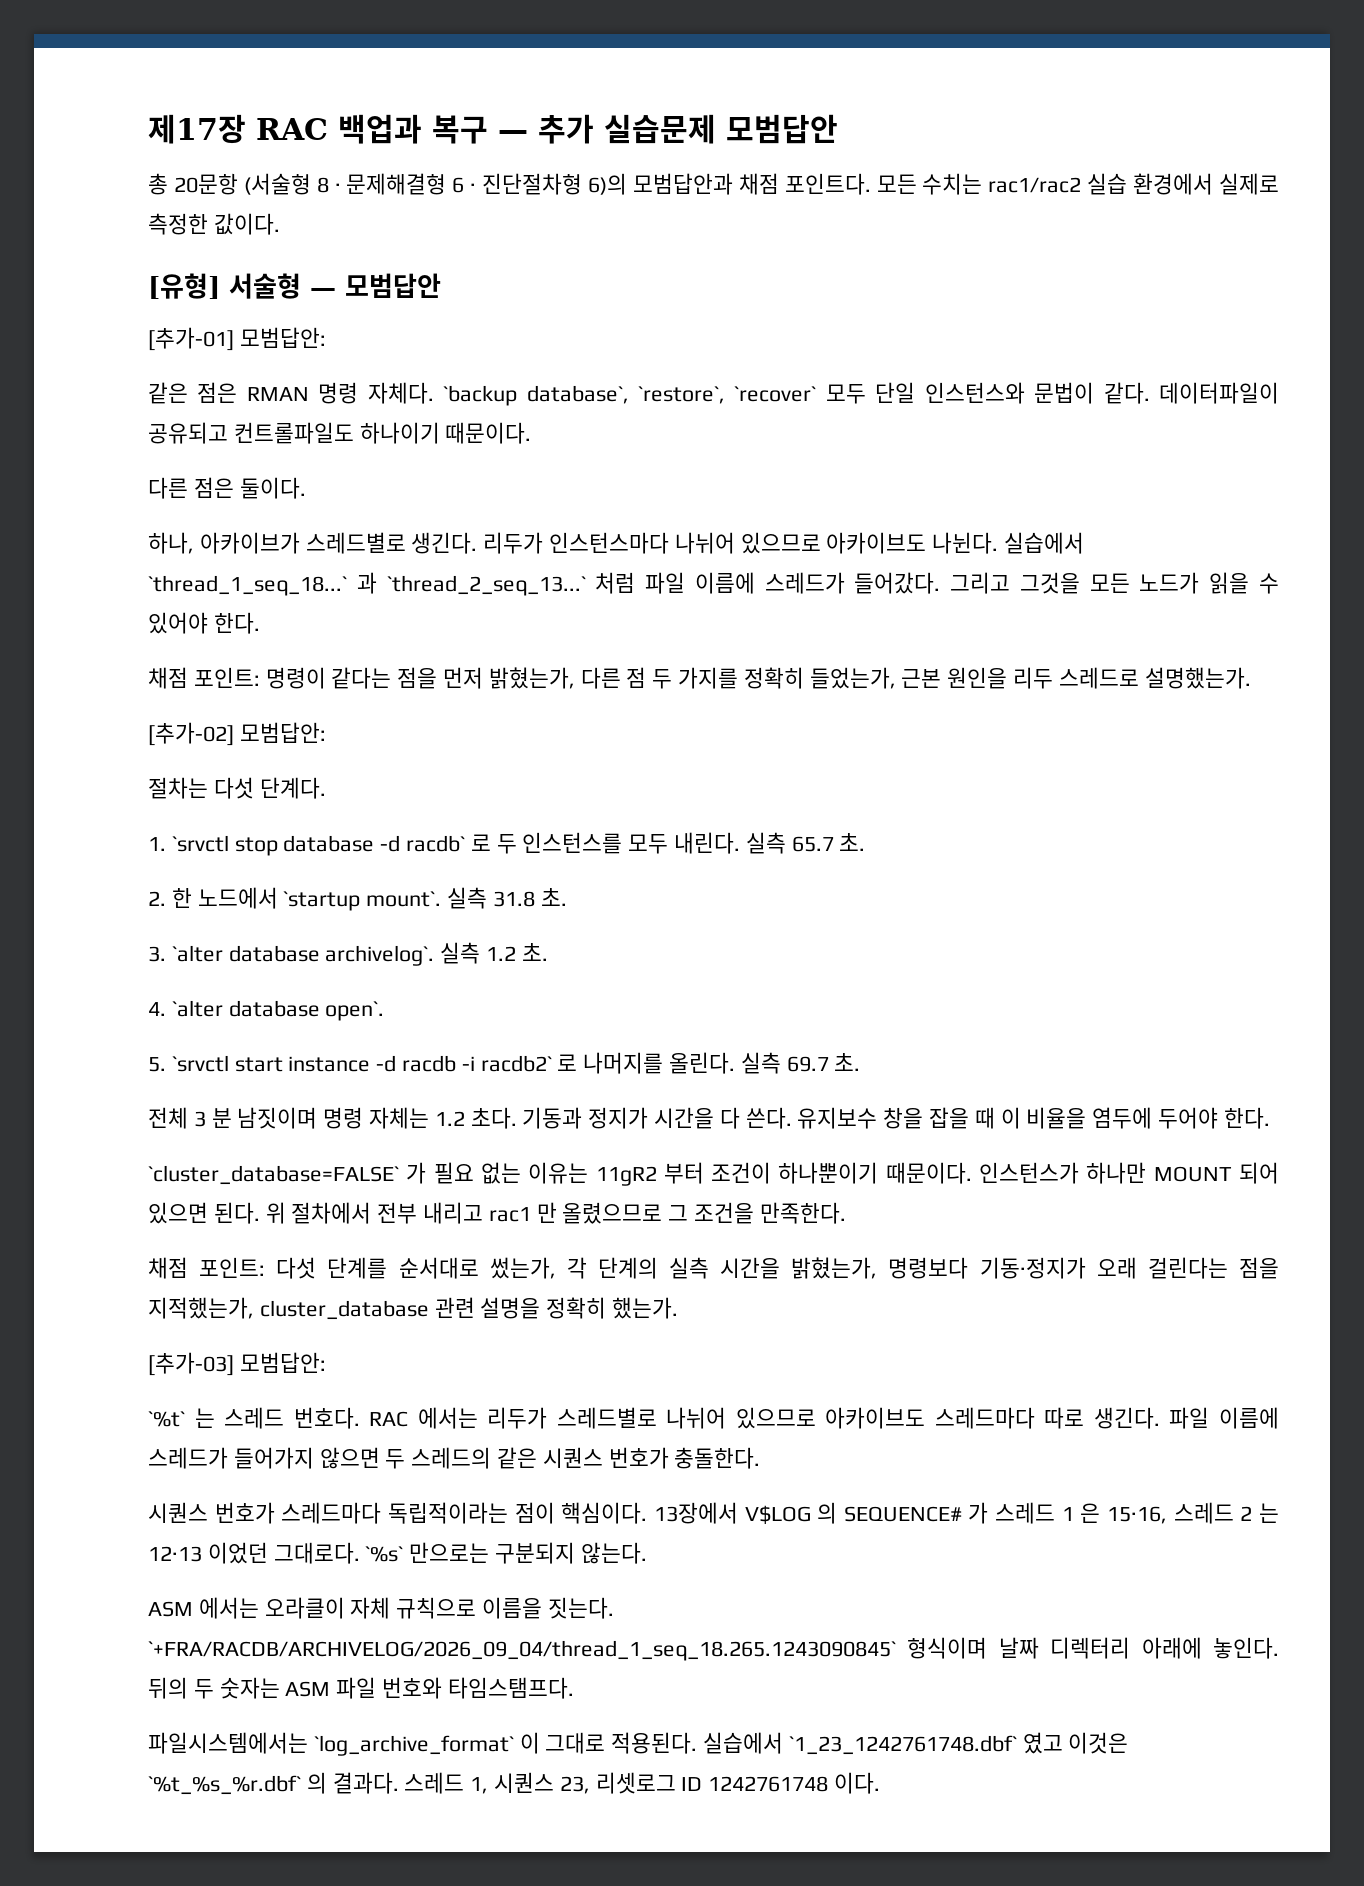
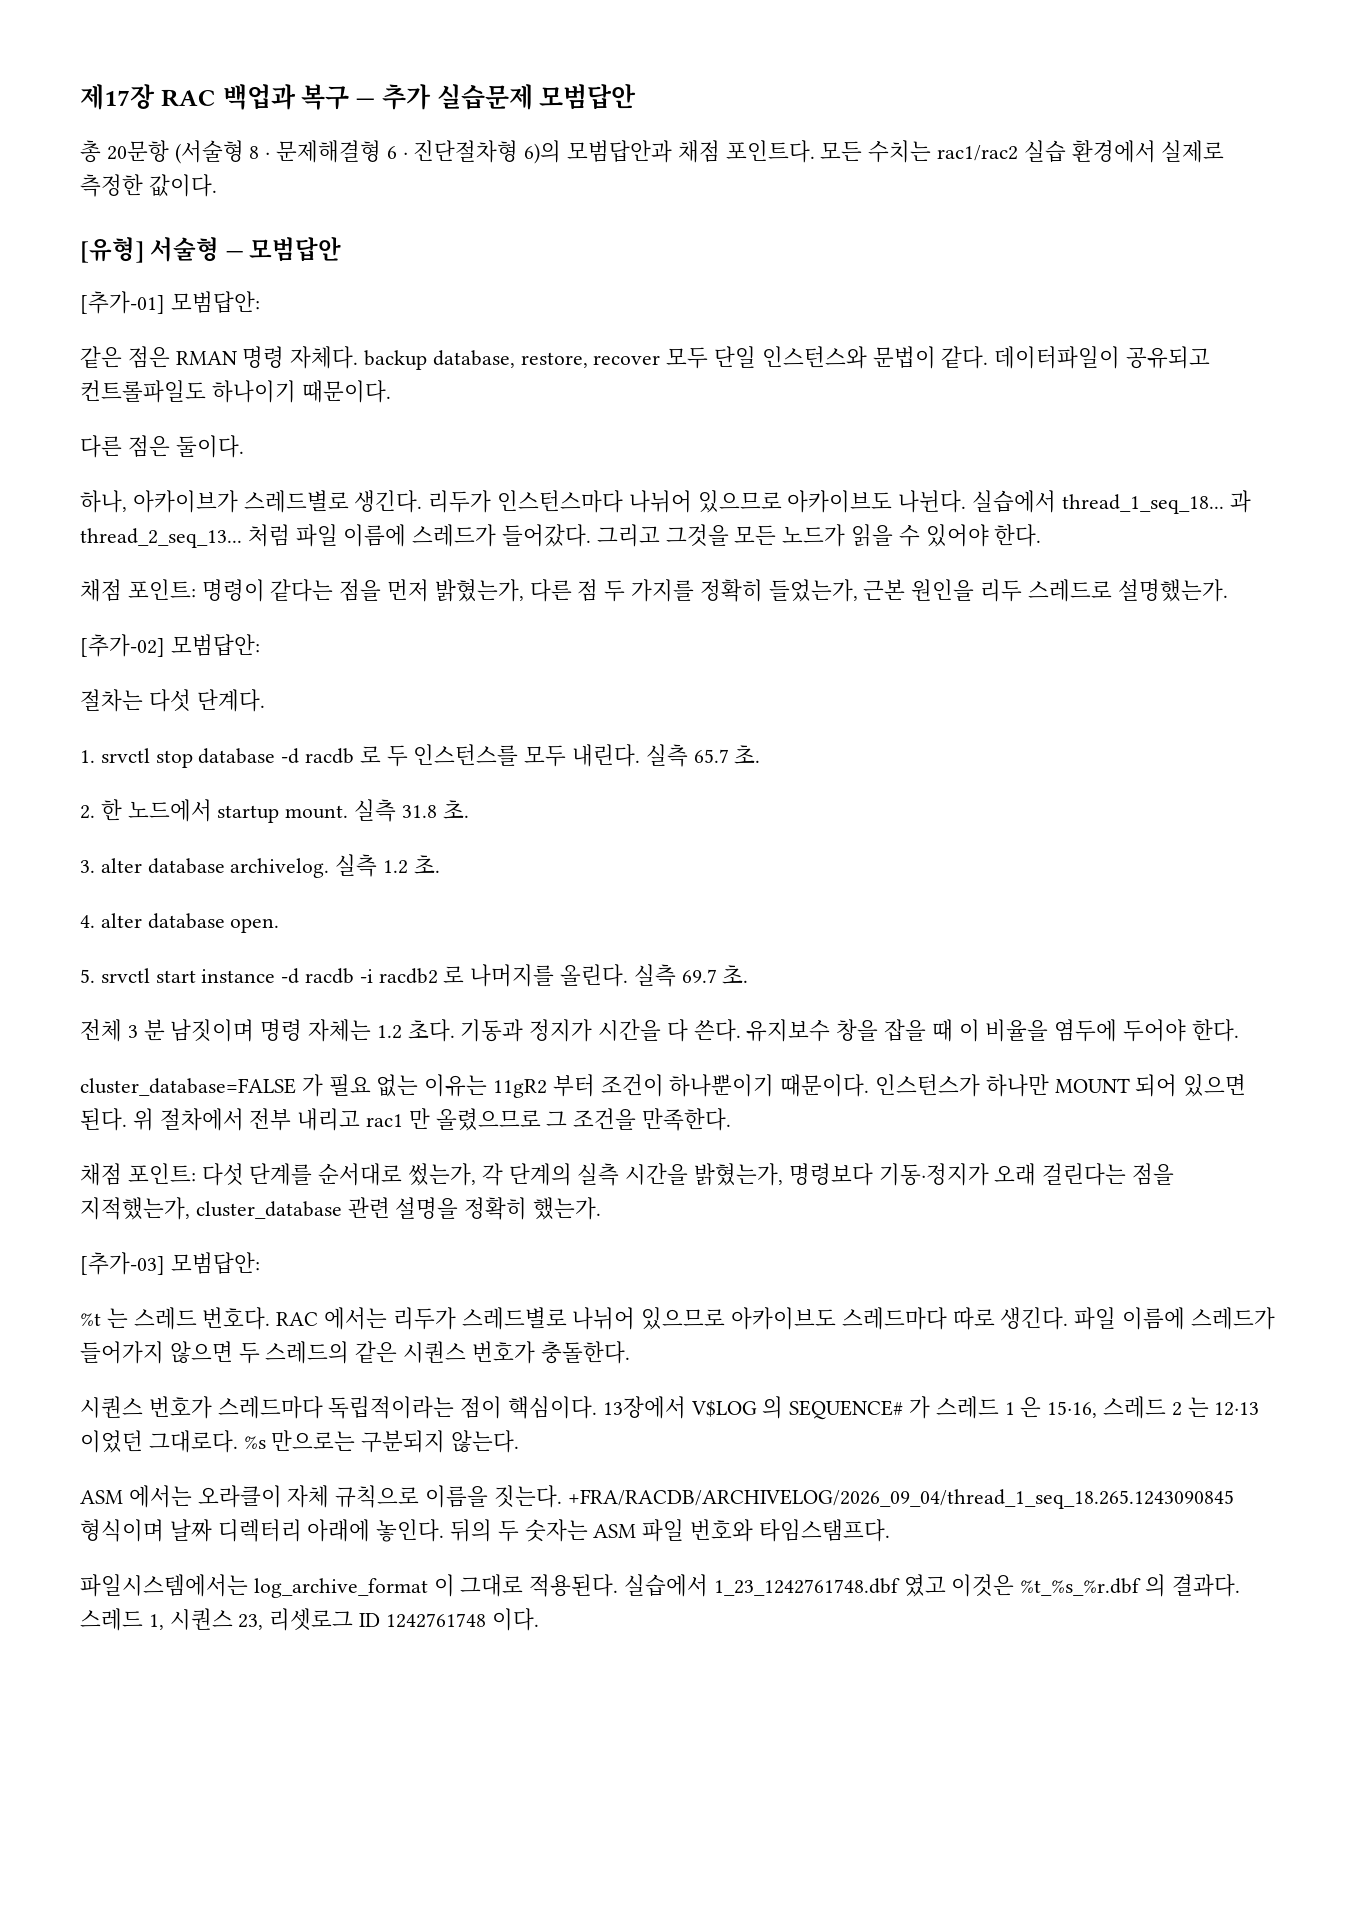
[443,385,817,406] `backup database`, `restore`, `recover` -> [364,350,661,370] backup database, restore, recover
[148,572,586,596] `thread_1_seq_18...` 과 `thread_2_seq_13...` -> [1061,490,1251,514] [80,528,242,548] thread_1_seq_18... 과 thread_2_seq_13...
[171,835,229,852] `srvctl -> [100,748,150,763] srvctl
[406,835,466,852] racdb` -> [305,748,355,764] racdb
[283,891,442,911] `startup mount`. -> [217,805,349,823] startup mount.
[171,945,435,966] `alter database archivelog`. -> [100,858,330,878] alter database archivelog.
[171,1000,385,1021] `alter database open`. -> [100,913,280,933] alter database open.
[171,1055,229,1072] `srvctl -> [100,968,150,983] srvctl
[480,1055,552,1072] racdb2` -> [378,968,438,984] racdb2
[148,1165,399,1185] `cluster_database=FALSE` -> [80,1078,296,1096] cluster_database=FALSE
[148,1411,185,1427] `%t` -> [80,1313,101,1326] %t
[365,1546,404,1562] `%s` -> [243,1436,266,1449] %s
[148,1640,896,1661] `+FRA/RACDB/ARCHIVELOG/2026_09_04/thread_1_seq_18.265.1243090845` -> [567,1489,1234,1509] +FRA/RACDB/ARCHIVELOG/2026_09_04/thread_1_seq_18.265.1243090845
[313,1735,514,1756] `log_archive_format` -> [253,1578,428,1598] log_archive_format
[788,1735,1017,1755] `1_23_1242761748.dbf` -> [713,1578,900,1596] 1_23_1242761748.dbf
[148,1775,301,1795] `%t_%s_%r.dbf` -> [1020,1578,1142,1596] %t_%s_%r.dbf

